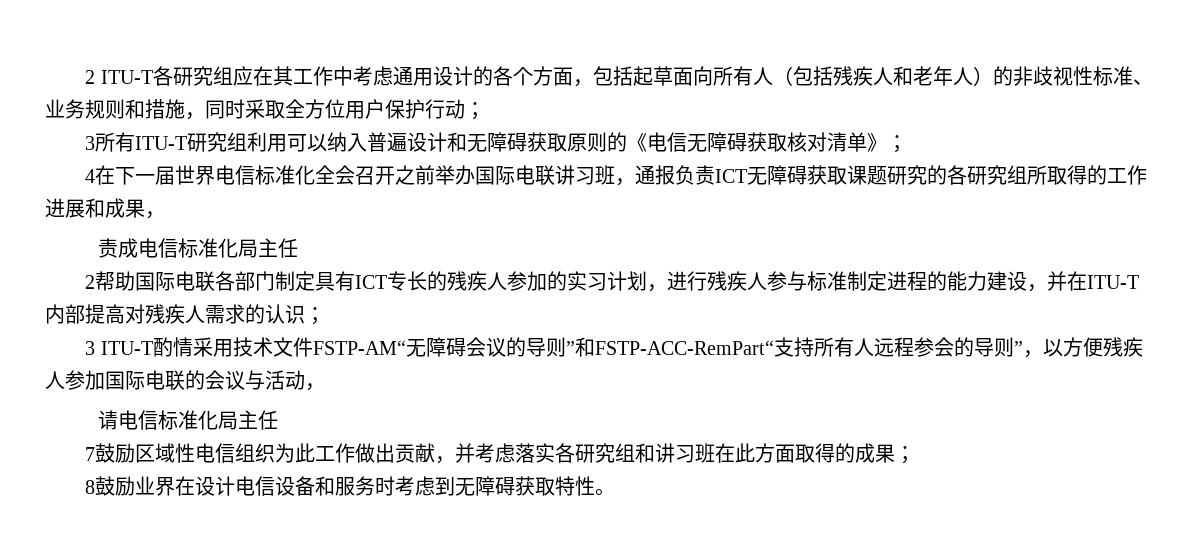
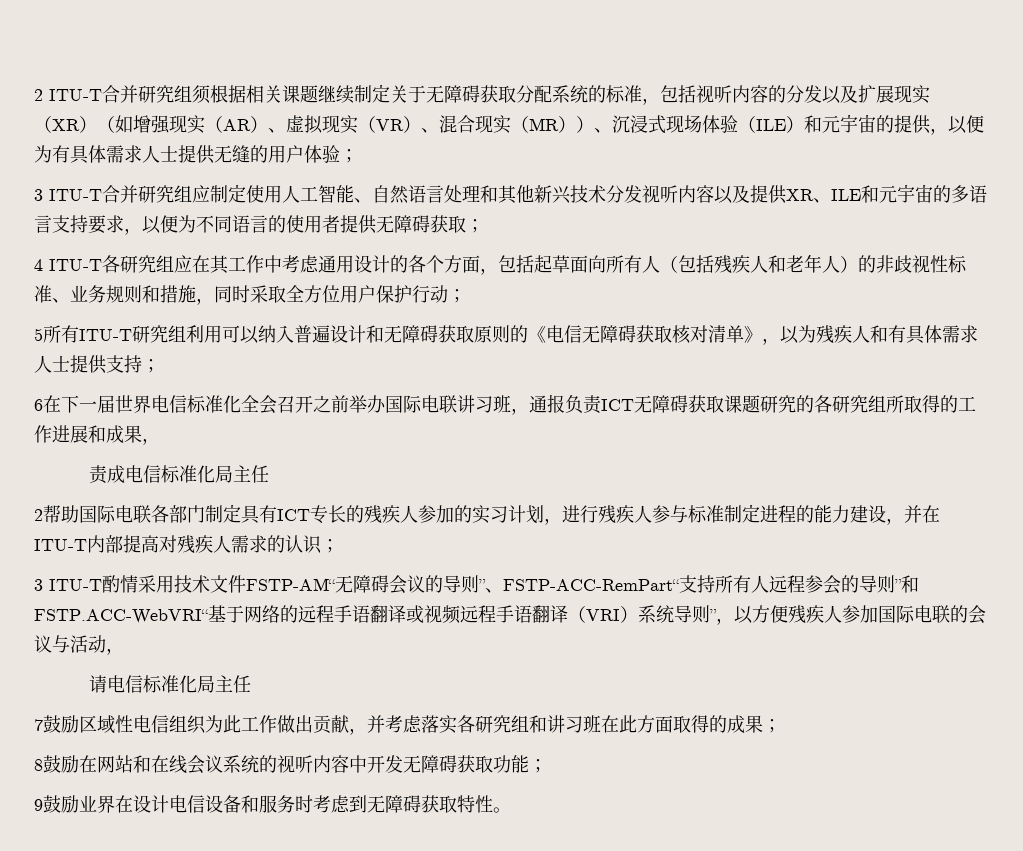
(153, 77) none -> [102,84,930,105] [34,114,984,135] [34,145,358,164] [34,184,987,204] [34,215,484,235] [34,259,102,271] 合并研究组须根据相关课题继续制定关于无障碍获取分配系统的标准，包括视听内容的分发以及扩展现实（XR）（如增强现实（AR）、虚拟现实（VR）、混合现实（MR））、沉浸式现场体验（ILE）和元宇宙的提供，以便为有具体需求人士提供无缝的用户体验； // 3 ITU-T合并研究组应制定使用人工智能、自然语言处理和其他新兴技术分发视听内容以及提供XR、ILE和元宇宙的多语言支持要求，以便为不同语言的使用者提供无障碍获取； // 4 ITU-T
[85,136,96,150] 3 -> [34,328,43,341] 5
[887,135,908,153] [85,169,96,183] ； // 4 -> [762,325,978,345] [34,355,160,374] [34,399,43,411] ，以为残疾人和有具体需求人士提供支持； // 6
[574,337,595,357] 和 -> [485,588,503,593] 、
(1023, 348) none -> [901,575,919,593] [34,605,717,624] 和FSTP.ACC-WebVRI“基于网络的远程手语翻译或视频远程手语翻译（VRI）系统导则”
(136, 486) none -> [79,755,547,774] [34,795,79,813] 在网站和在线会议系统的视听内容中开发无障碍获取功能； // 9鼓励

